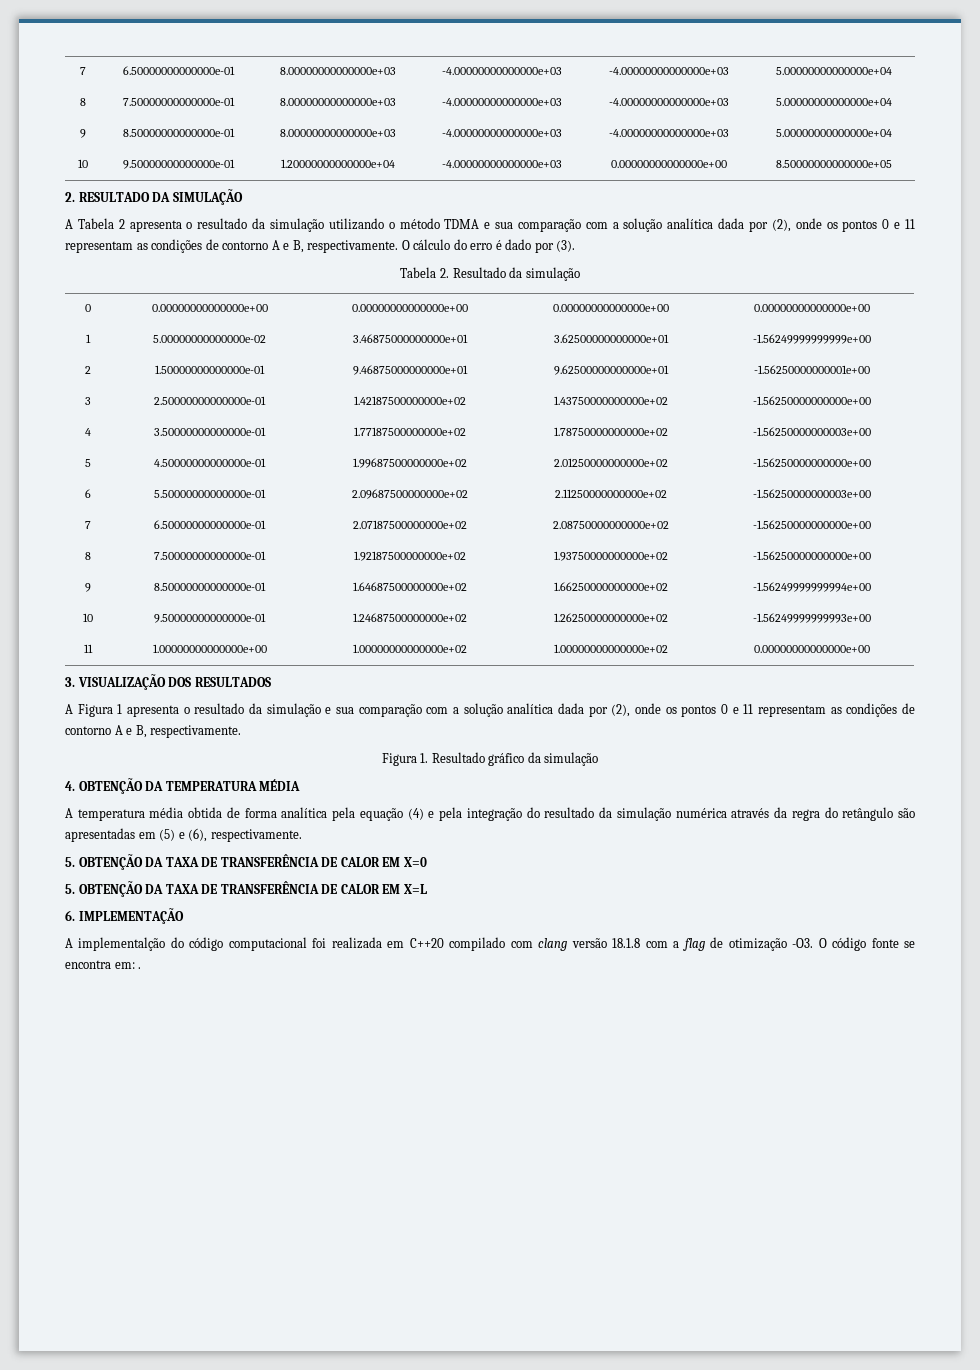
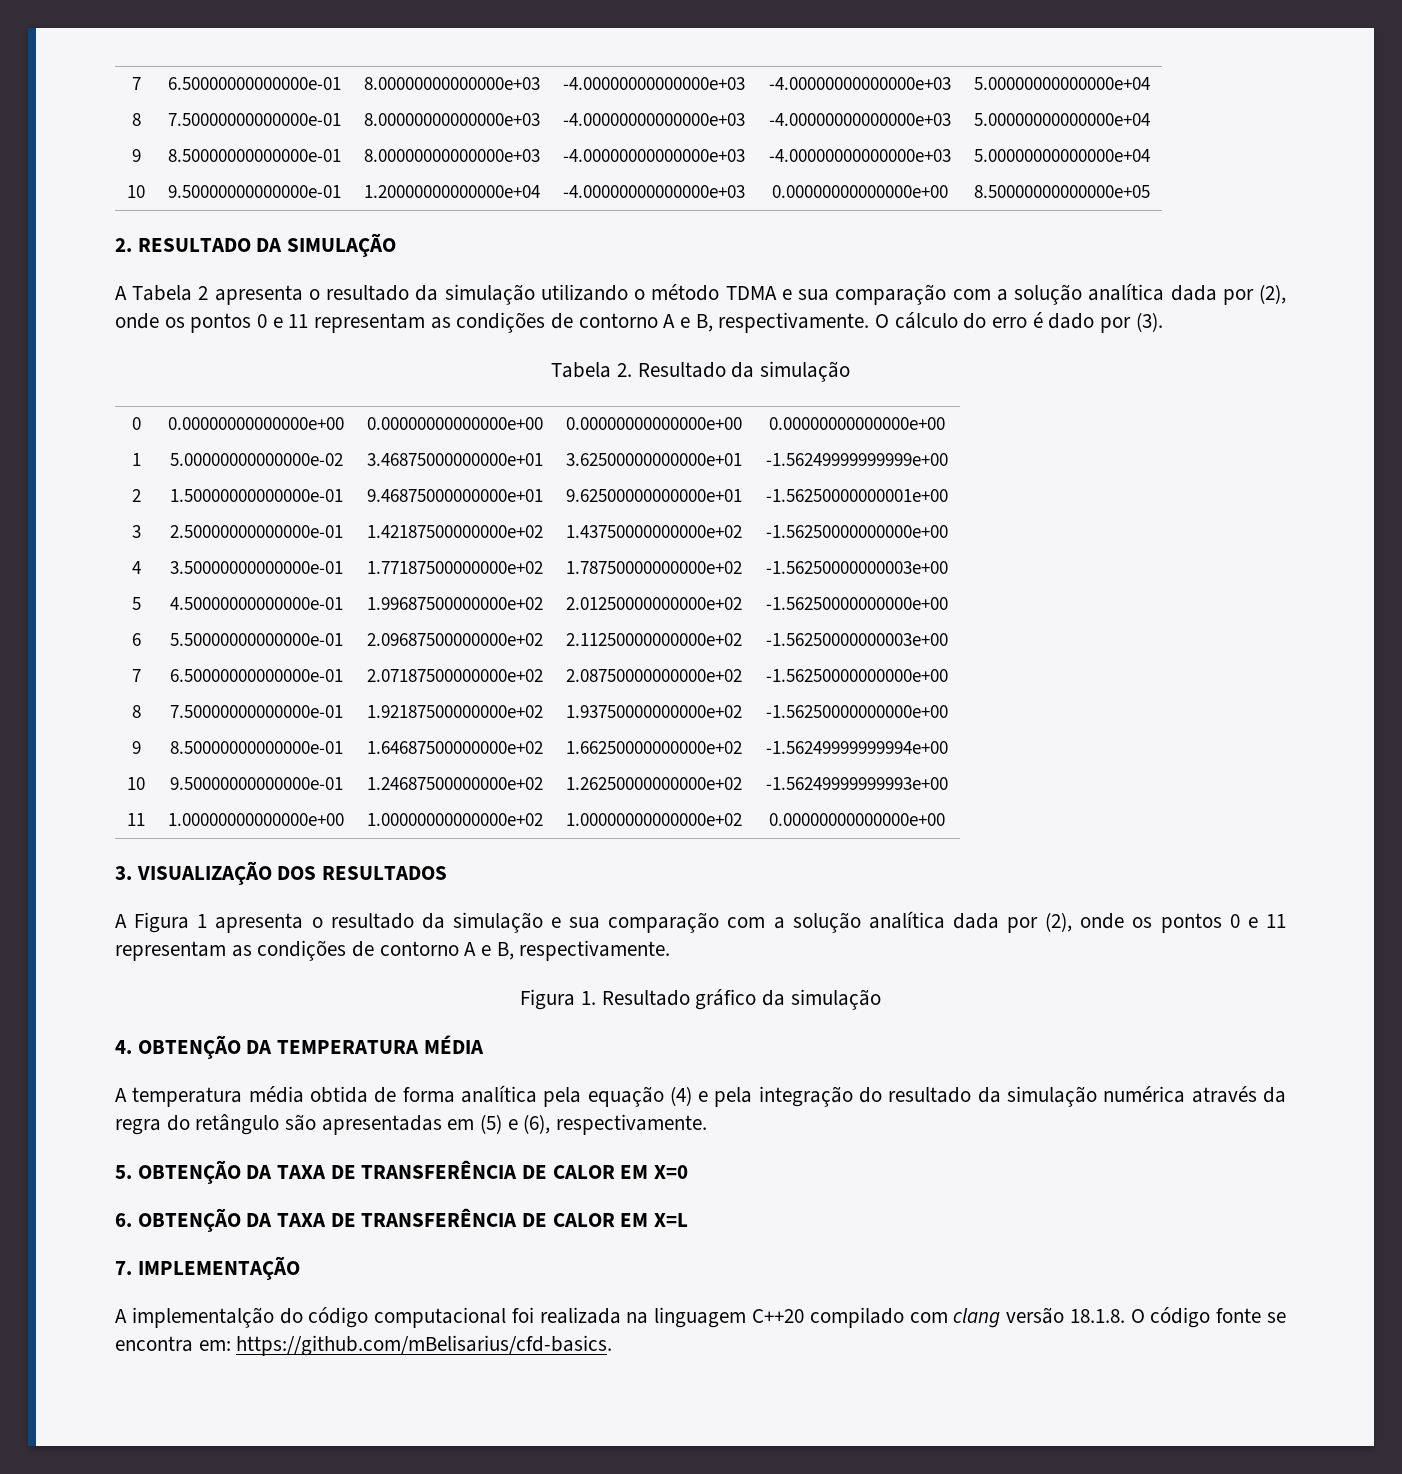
[65,884,75,894] 5. -> [115,1213,132,1227] 6.
[65,910,75,921] 6. -> [115,1261,132,1275] 7.
[387,941,405,948] em -> [626,1307,747,1328] na linguagem
[612,937,814,951] 18.1.8 com a flag de otimização -O3. -> [1069,1309,1125,1323] 18.1.8.
[138,967,142,969] . -> [236,1335,613,1356] https://github.com/mBelisarius/cfd-basics.

